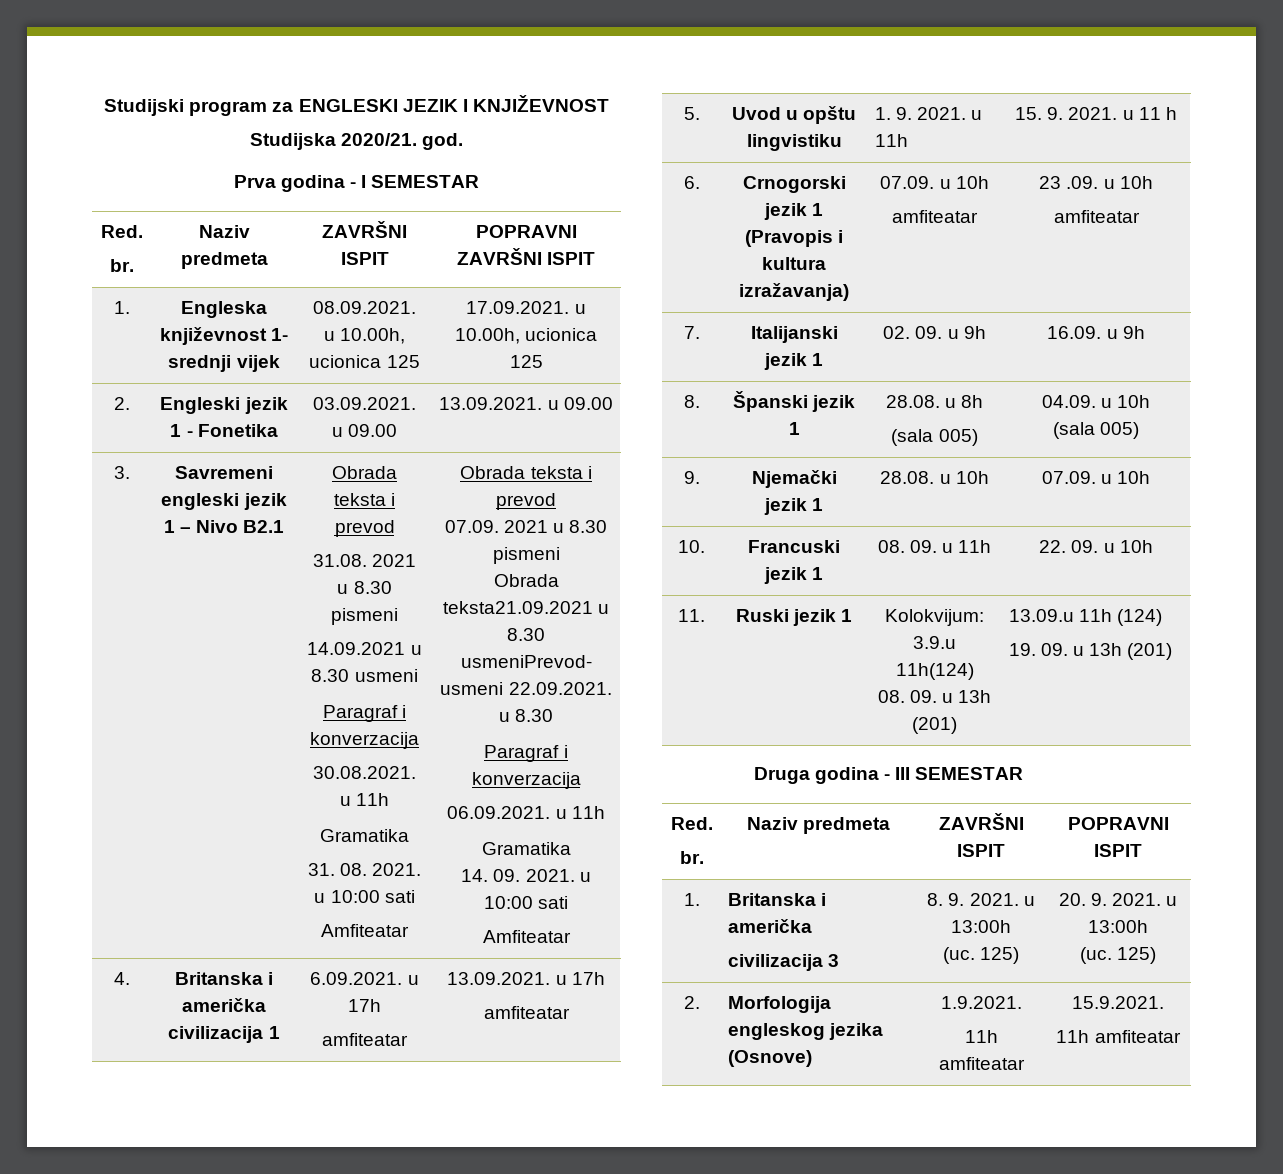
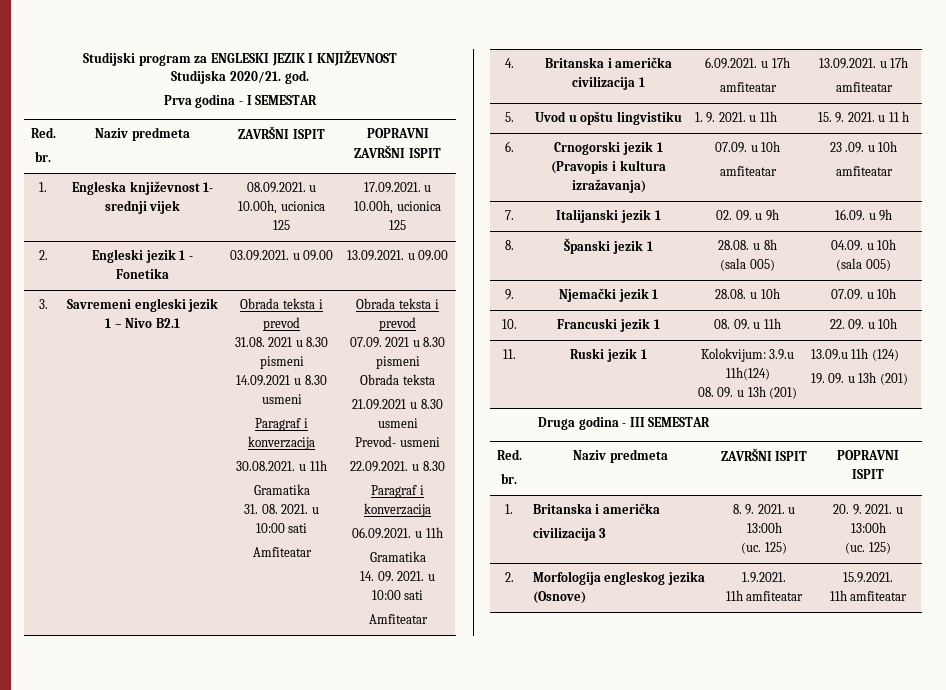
[442,601,610,614] [507,628,545,641] [460,655,592,668] [440,682,504,695] teksta21.09.2021 u 8.30 usmeniPrevod- usmeni -> [402,374,435,385] [352,399,443,410] [377,418,418,428] [355,436,440,447] teksta // 21.09.2021 u 8.30 usmeni // Prevod- usmeni //

